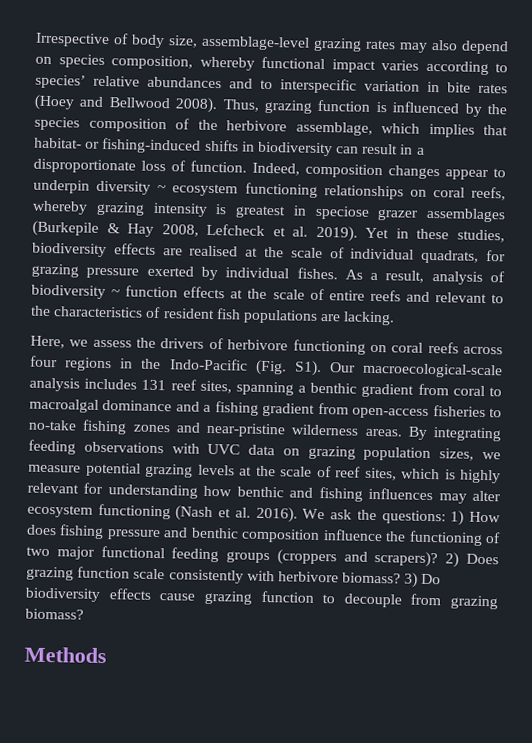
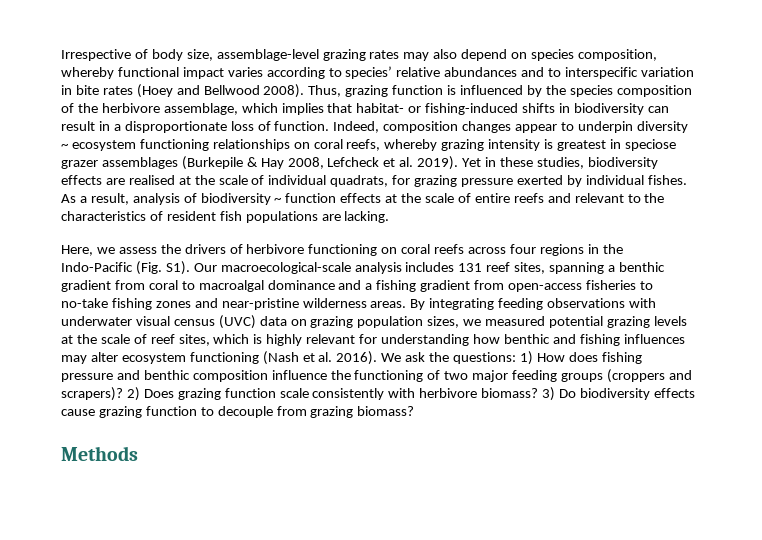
[207,443,241,455] UVC -> [61,315,256,329] underwater visual census (UVC)
[28,464,81,473] measure -> [485,316,546,326] measured
[100,546,165,559] functional -> (509, 376) none

